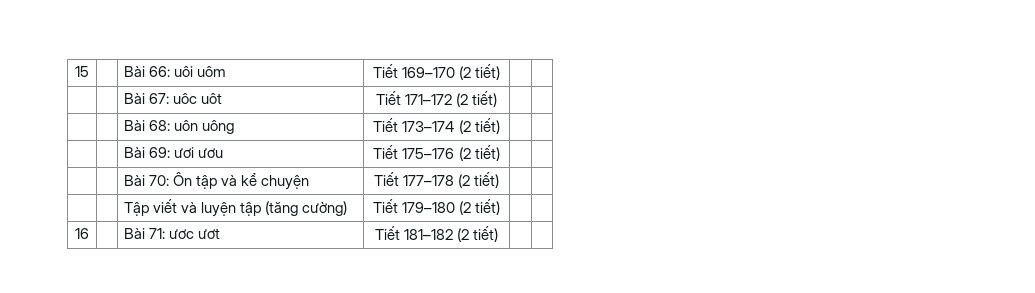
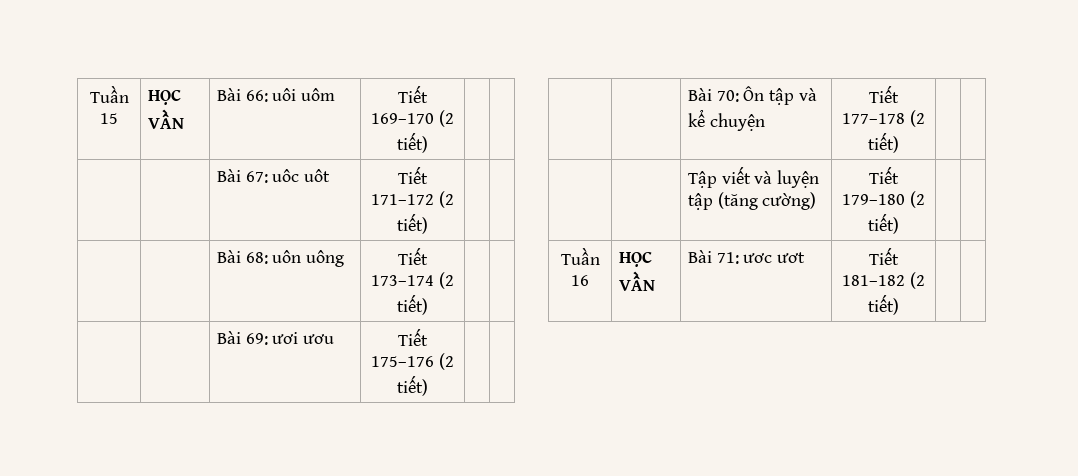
(75, 71) none -> [89,85,129,103] Tuần
(89, 71) none -> [147,90,181,105] [147,109,184,129] HỌC VẦN
(501, 207) none -> [560,247,600,265] Tuần
(89, 233) none -> [618,252,652,267] [618,271,655,291] HỌC VẦN

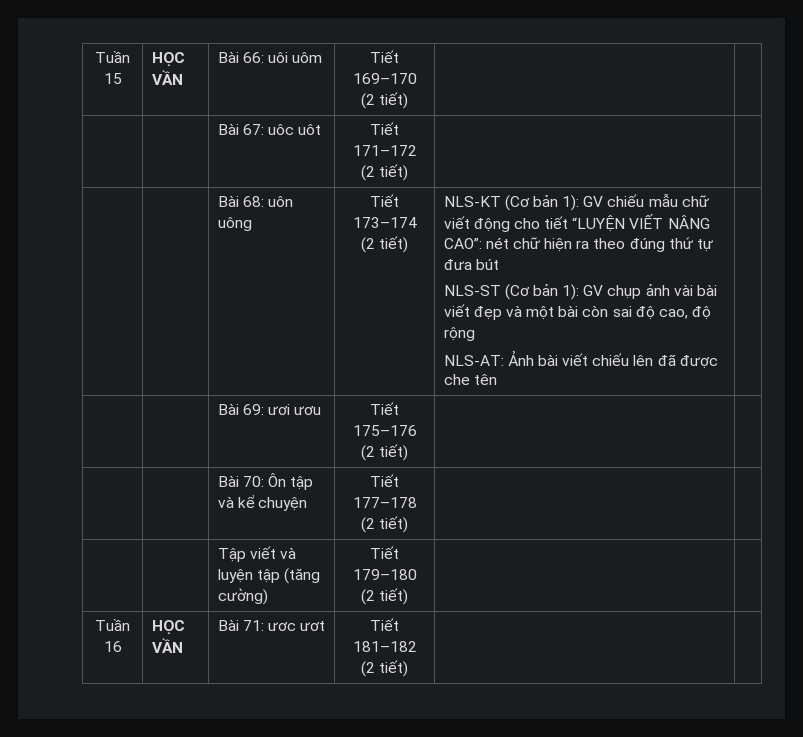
(428, 304) none -> [443,193,710,211] [443,214,710,232] [443,237,715,252] [443,259,499,270] [443,284,718,300] [443,304,712,320] [443,327,475,341] [443,350,718,369] [443,374,497,385] NLS-KT (Cơ bản 1): GV chiếu mẫu chữ viết động cho tiết “LUYỆN VIẾT NÂNG CAO”: nét chữ hiện ra theo đúng thứ tự đưa bút // NLS-ST (Cơ bản 1): GV chụp ảnh vài bài viết đẹp và một bài còn sai độ cao, độ rộng // NLS-AT: Ảnh bài viết chiếu lên đã được che tên

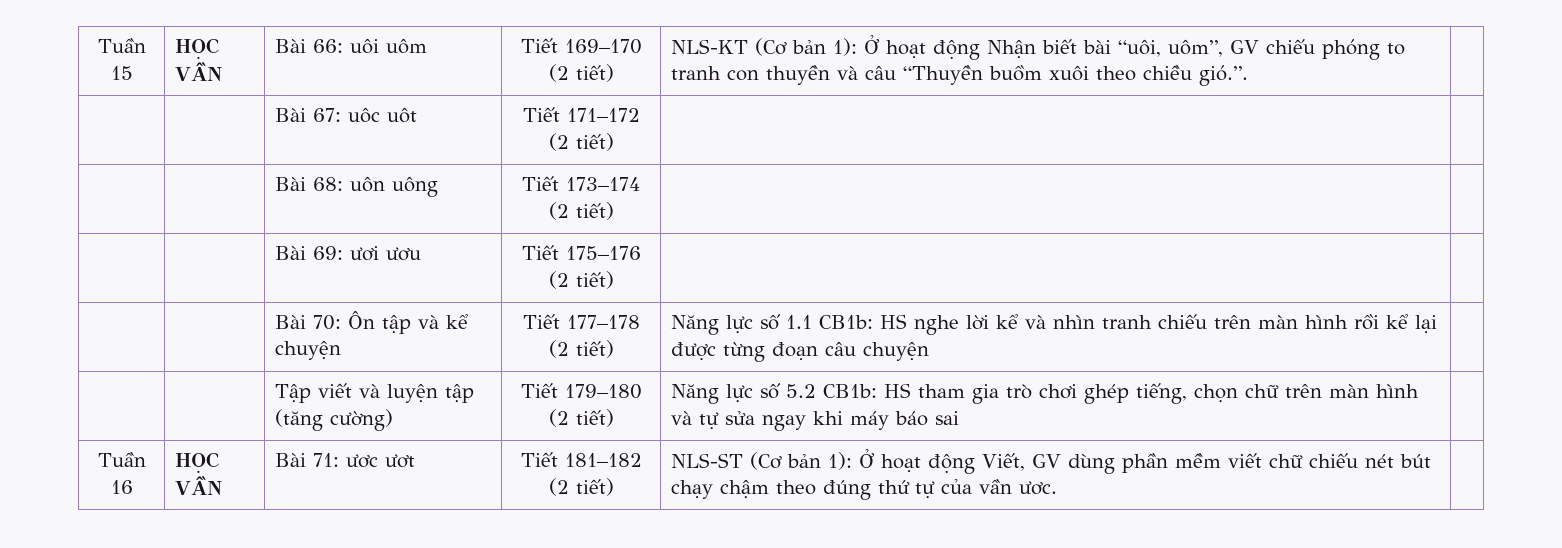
(409, 100) none -> [671,35,1406,60] [671,65,1249,86] NLS-KT (Cơ bản 1): Ở hoạt động Nhận biết bài “uôi, uôm”, GV chiếu phóng to tranh con thuyền và câu “Thuyền buồm xuôi theo chiều gió.”.
[443,193,710,211] [443,214,710,232] [443,237,715,252] [443,259,499,270] [443,284,718,300] [443,304,712,320] [443,327,475,341] [443,350,718,369] [443,374,497,385] NLS-KT (Cơ bản 1): GV chiếu mẫu chữ viết động cho tiết “LUYỆN VIẾT NÂNG CAO”: nét chữ hiện ra theo đúng thứ tự đưa bút // NLS-ST (Cơ bản 1): GV chụp ảnh vài bài viết đẹp và một bài còn sai độ cao, độ rộng // NLS-AT: Ảnh bài viết chiếu lên đã được che tên -> (614, 211) none
(409, 524) none -> [671,314,1438,335] [671,341,930,362] Năng lực số 1.1 CB1b: HS nghe lời kể và nhìn tranh chiếu trên màn hình rồi kể lại được từng đoạn câu chuyện
(409, 596) none -> [671,383,1420,404] [671,411,960,431] Năng lực số 5.2 CB1b: HS tham gia trò chơi ghép tiếng, chọn chữ trên màn hình và tự sửa ngay khi máy báo sai
(409, 668) none -> [671,449,1432,474] [671,479,1058,500] NLS-ST (Cơ bản 1): Ở hoạt động Viết, GV dùng phần mềm viết chữ chiếu nét bút chạy chậm theo đúng thứ tự của vần ươc.

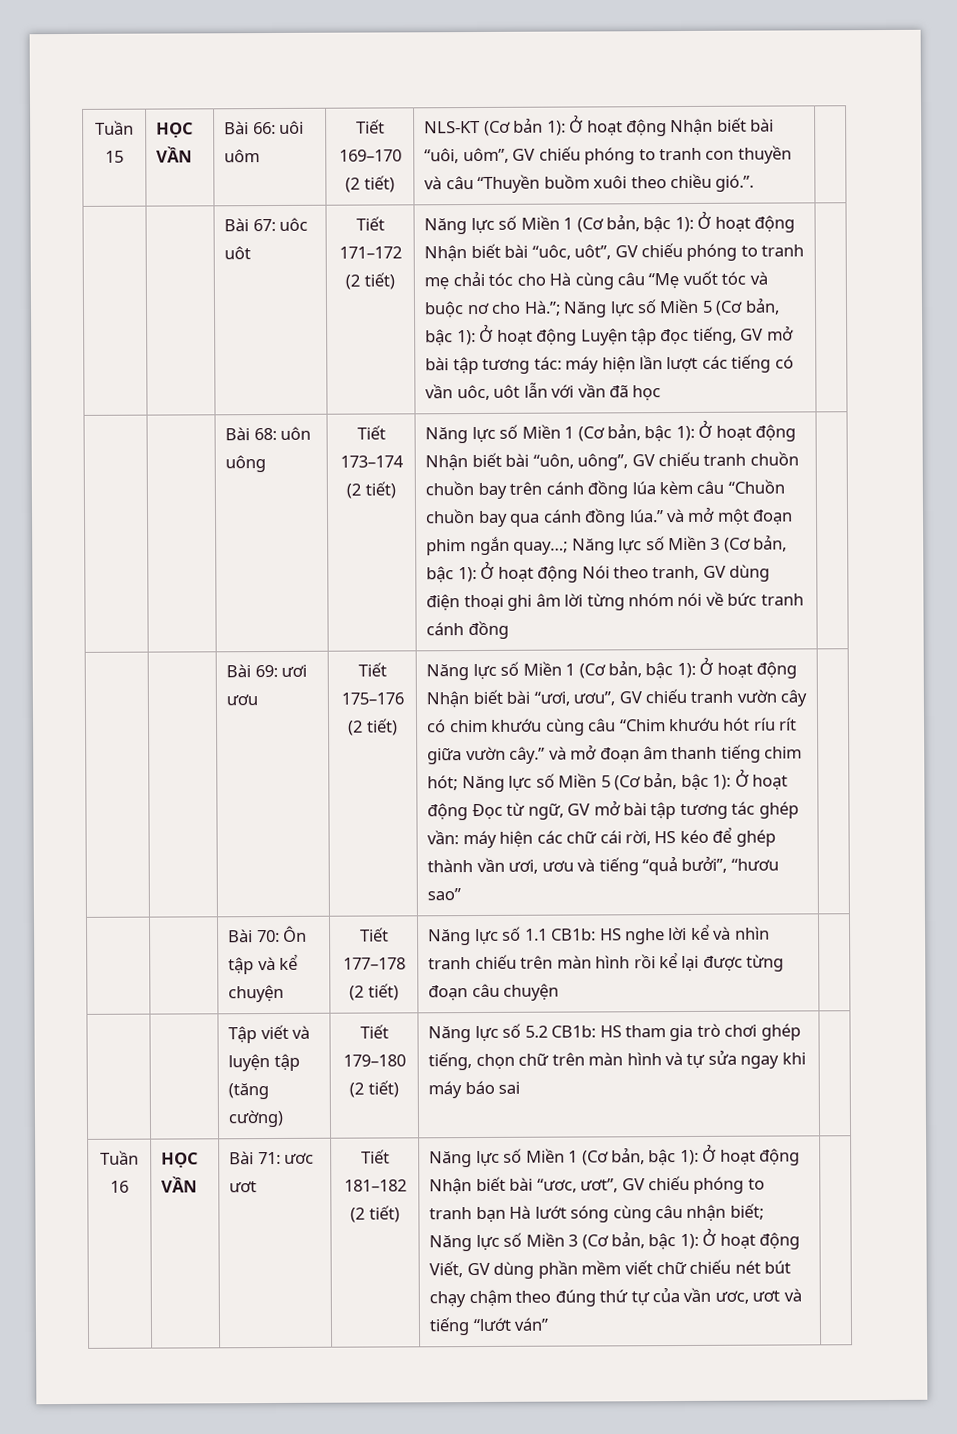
(614, 142) none -> [424,210,796,235] [424,242,805,262] [424,270,768,290] [424,297,780,318] [425,323,794,346] [425,354,794,375] [425,382,662,401] Năng lực số Miền 1 (Cơ bản, bậc 1): Ở hoạt động Nhận biết bài “uôc, uôt”, GV chiếu phóng to tranh mẹ chải tóc cho Hà cùng câu “Mẹ vuốt tóc và buộc nơ cho Hà.”; Năng lực số Miền 5 (Cơ bản, bậc 1): Ở hoạt động Luyện tập đọc tiếng, GV mở bài tập tương tác: máy hiện lần lượt các tiếng có vần uôc, uôt lẫn với vần đã học
(614, 211) none -> [425,419,797,444] [425,451,799,471] [425,479,785,500] [425,506,794,527] [426,534,788,556] [426,560,771,583] [426,591,804,611] [426,620,509,640] Năng lực số Miền 1 (Cơ bản, bậc 1): Ở hoạt động Nhận biết bài “uôn, uông”, GV chiếu tranh chuồn chuồn bay trên cánh đồng lúa kèm câu “Chuồn chuồn bay qua cánh đồng lúa.” và mở một đoạn phim ngắn quay…; Năng lực số Miền 3 (Cơ bản, bậc 1): Ở hoạt động Nói theo tranh, GV dùng điện thoại ghi âm lời từng nhóm nói về bức tranh cánh đồng
(614, 280) none -> [426,656,798,681] [426,688,808,708] [427,717,798,736] [427,744,803,765] [427,768,789,793] [427,800,799,821] [427,826,776,849] [427,855,779,876] [427,888,462,901] Năng lực số Miền 1 (Cơ bản, bậc 1): Ở hoạt động Nhận biết bài “ươi, ươu”, GV chiếu tranh vườn cây có chim khướu cùng câu “Chim khướu hót ríu rít giữa vườn cây.” và mở đoạn âm thanh tiếng chim hót; Năng lực số Miền 5 (Cơ bản, bậc 1): Ở hoạt động Đọc từ ngữ, GV mở bài tập tương tác ghép vần: máy hiện các chữ cái rời, HS kéo để ghép thành vần ươi, ươu và tiếng “quả bưởi”, “hươu sao”
[671,452,822,470] NLS-ST (Cơ bản -> [429,1143,801,1168] [429,1175,765,1195] [429,1203,764,1223] [429,1231,677,1252] Năng lực số Miền 1 (Cơ bản, bậc 1): Ở hoạt động Nhận biết bài “ươc, ươt”, GV chiếu phóng to tranh bạn Hà lướt sóng cùng câu nhận biết; Năng lực số Miền 3 (Cơ bản, bậc
[1019,481,1058,495] ươc. -> [714,1288,802,1304] [429,1317,549,1336] ươc, ươt và tiếng “lướt ván”

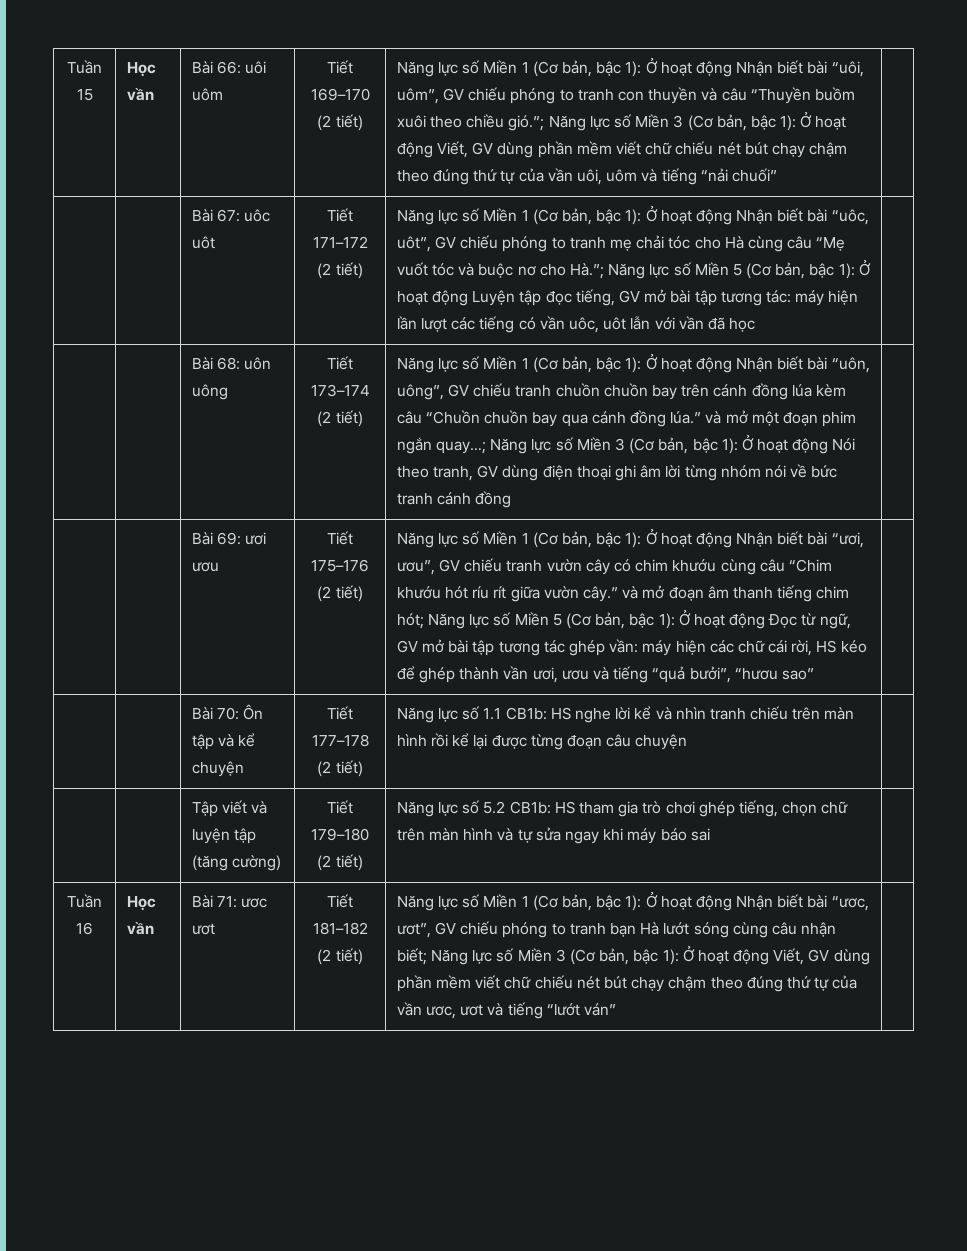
[156,122,195,138] [156,146,193,163] HỌC VẦN -> [126,62,156,77] [126,87,154,101] Học vần
[424,117,544,136] NLS-KT (Cơ bản -> [396,60,622,77] Năng lực số Miền 1 (Cơ bản, bậc
[715,174,755,192] gió.”. -> [508,111,847,131] [396,141,848,158] [396,168,777,185] gió.”; Năng lực số Miền 3 (Cơ bản, bậc 1): Ở hoạt động Viết, GV dùng phần mềm viết chữ chiếu nét bút chạy chậm theo đúng thứ tự của vần uôi, uôm và tiếng “nải chuối”
[161,1152,200,1168] [161,1176,198,1193] HỌC VẦN -> [126,896,156,911] [126,921,154,935] Học vần

